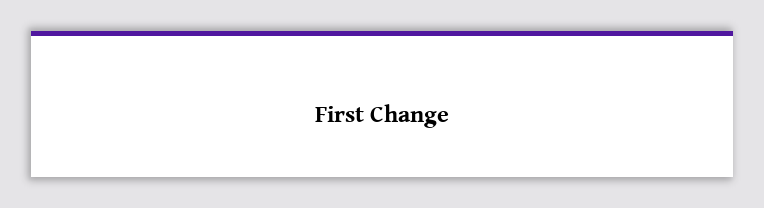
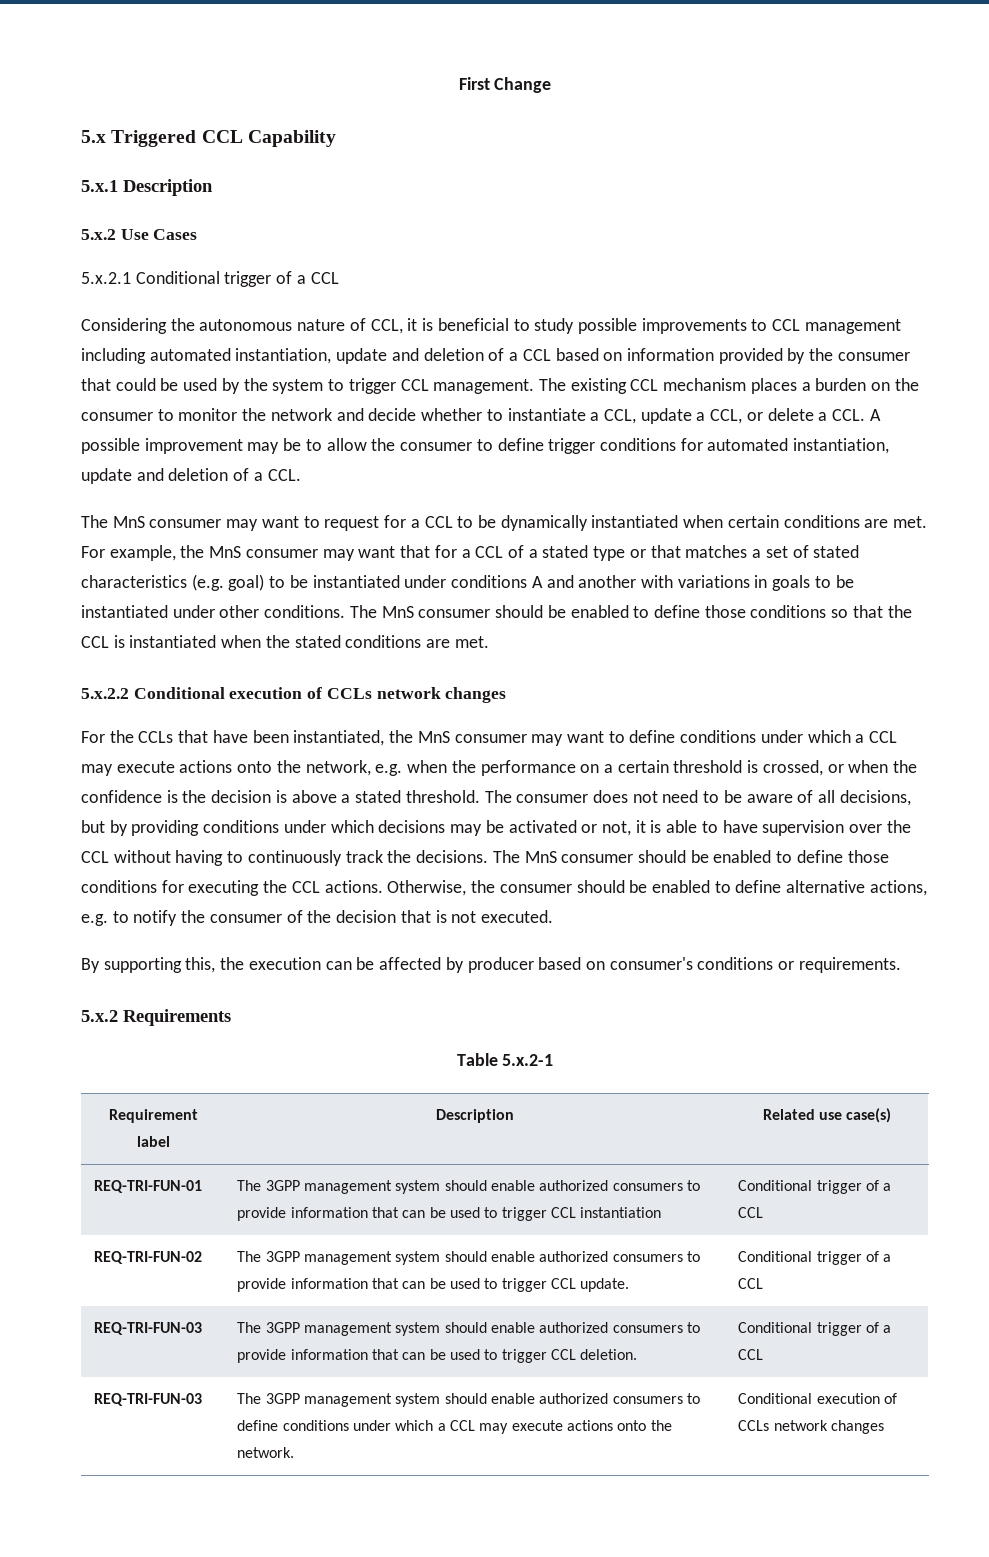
(450, 116) none -> [81,130,336,147] [81,179,213,196] [81,229,198,240] [81,271,339,287] [81,318,901,334] [81,348,910,364] [81,378,919,394] [81,408,881,424] [81,438,890,454] [81,468,301,484] [81,515,928,531] [81,545,860,561] [81,574,854,591] [81,605,912,618] [81,635,489,648] [81,687,507,703] [81,730,898,746] [81,760,918,776] [81,790,911,806] [81,820,911,836] [81,850,889,866] [81,880,927,896] [81,910,553,926] [81,957,901,973] [81,1009,231,1026] [456,1053,554,1066] [108,1109,198,1123] [136,1136,170,1147] [436,1109,514,1123] [762,1108,892,1123] [94,1180,203,1193] [237,1180,700,1194] [237,1207,662,1221] [738,1180,892,1194] [738,1207,764,1218] [94,1251,203,1264] [237,1251,700,1265] [237,1278,630,1292] [738,1251,892,1265] [738,1278,764,1289] [94,1322,203,1335] [237,1322,700,1336] [237,1349,638,1363] [738,1322,892,1336] [738,1349,764,1360] [94,1393,203,1406] [237,1393,700,1407] [237,1420,672,1434] [237,1447,295,1458] [738,1393,897,1404] [738,1420,884,1434] // 5.x Triggered CCL Capability // 5.x.1 Description // 5.x.2 Use Cases // 5.x.2.1 Conditional trigger of a CCL // Considering the autonomous nature of CCL, it is beneficial to study possible improvements to CCL management including automated instantiation, update and deletion of a CCL based on information provided by the consumer that could be used by the system to trigger CCL management. The existing CCL mechanism places a burden on the consumer to monitor the network and decide whether to instantiate a CCL, update a CCL, or delete a CCL. A possible improvement may be to allow the consumer to define trigger conditions for automated instantiation, update and deletion of a CCL. // The MnS consumer may want to request for a CCL to be dynamically instantiated when certain conditions are met. For example, the MnS consumer may want that for a CCL of a stated type or that matches a set of stated characteristics (e.g. goal) to be instantiated under conditions A and another with variations in goals to be instantiated under other conditions. The MnS consumer should be enabled to define those conditions so that the CCL is instantiated when the stated conditions are met. // 5.x.2.2 Conditional execution of CCLs network changes // For the CCLs that have been instantiated, the MnS consumer may want to define conditions under which a CCL may execute actions onto the network, e.g. when the performance on a certain threshold is crossed, or when the confidence is the decision is above a stated threshold. The consumer does not need to be aware of all decisions, but by providing conditions under which decisions may be activated or not, it is able to have supervision over the CCL without having to continuously track the decisions. The MnS consumer should be enabled to define those conditions for executing the CCL actions. Otherwise, the consumer should be enabled to define alternative actions, e.g. to notify the consumer of the decision that is not executed. // By supporting this, the execution can be affected by producer based on consumer's conditions or requirements. // 5.x.2 Requirements // Table 5.x.2-1 // Requirement label | Description | Related use case(s) // REQ-TRI-FUN-01 | The 3GPP management system should enable authorized consumers to provide information that can be used to trigger CCL instantiation | Conditional trigger of a CCL // REQ-TRI-FUN-02 | The 3GPP management system should enable authorized consumers to provide information that can be used to trigger CCL update. | Conditional trigger of a CCL // REQ-TRI-FUN-03 | The 3GPP management system should enable authorized consumers to provide information that can be used to trigger CCL deletion. | Conditional trigger of a CCL // REQ-TRI-FUN-03 | The 3GPP management system should enable authorized consumers to define conditions under which a CCL may execute actions onto the network. | Conditional execution of CCLs network changes

